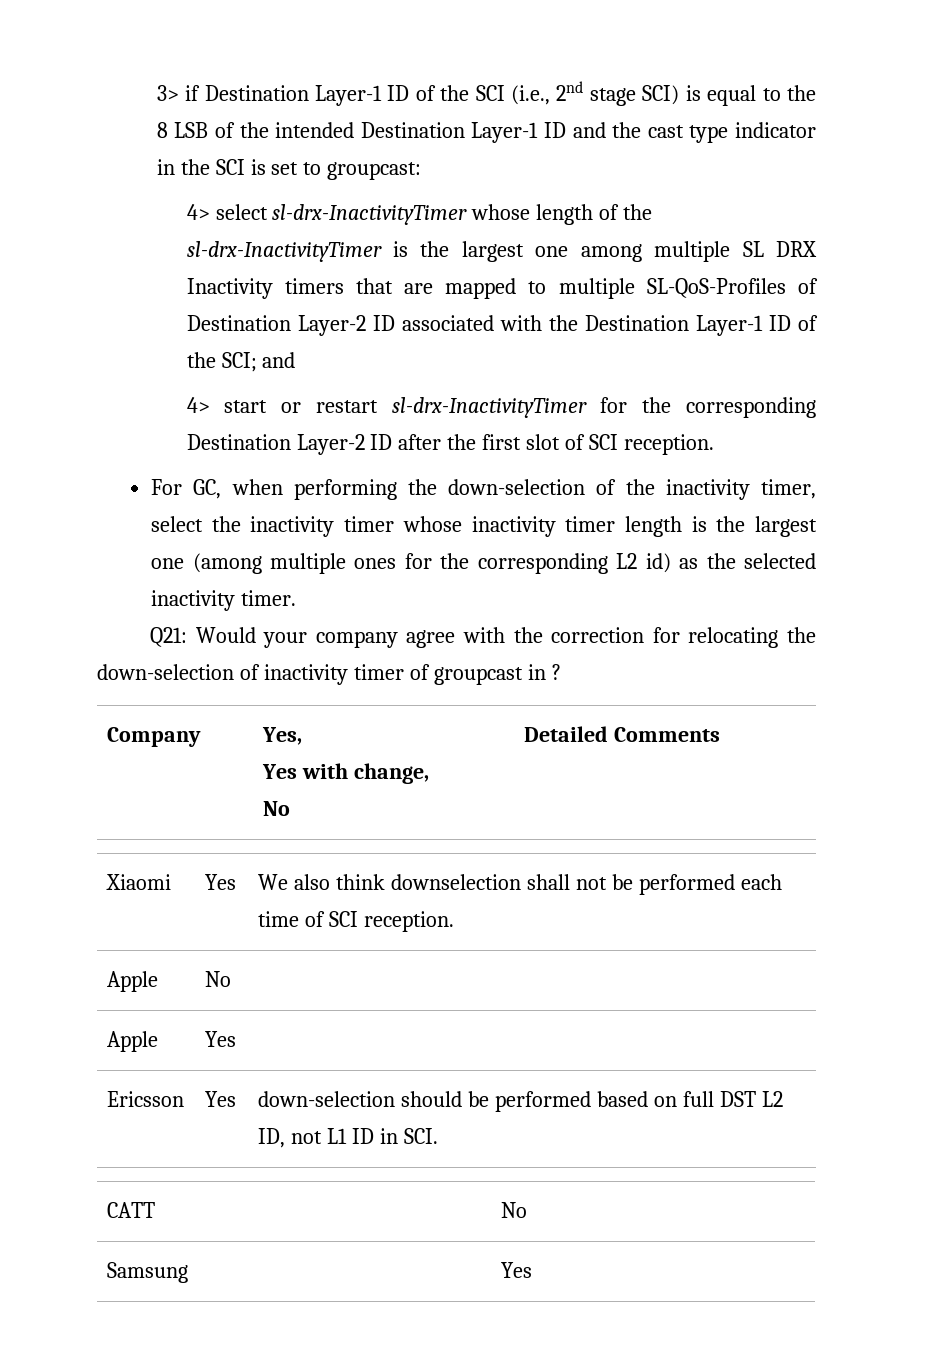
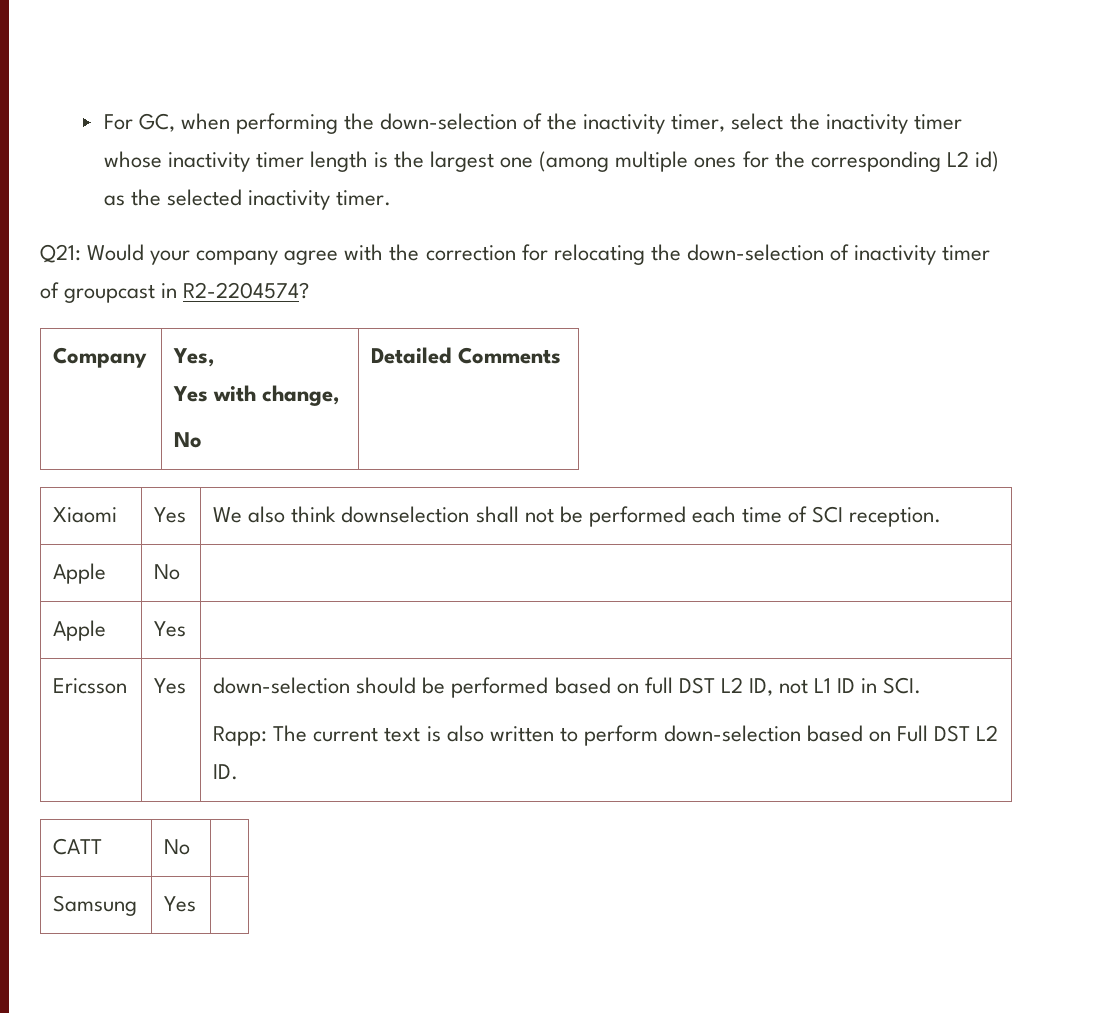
[156,81,817,106] [156,122,816,143] [156,159,422,180] [186,204,653,225] [186,241,818,262] [186,278,819,299] [186,315,819,336] [186,352,296,372] [186,397,816,418] [186,434,715,455] 3> if Destination Layer-1 ID of the SCI (i.e., 2nd stage SCI) is equal to the 8 LSB of the intended Destination Layer-1 ID and the cast type indicator in the SCI is set to groupcast: // 4> select sl-drx-InactivityTimer whose length of the sl-drx-InactivityTimer is the largest one among multiple SL DRX Inactivity timers that are mapped to multiple SL-QoS-Profiles of Destination Layer-2 ID associated with the Destination Layer-1 ID of the SCI; and // 4> start or restart sl-drx-InactivityTimer for the corresponding Destination Layer-2 ID after the first slot of SCI reception. // -> (103, 122) none
[551,664,561,680] ? -> [183,282,310,299] R2-2204574?
(438, 1136) none -> [213,725,999,746] [213,764,239,780] // Rapp: The current text is also written to perform down-selection based on Full DST L2 ID.

